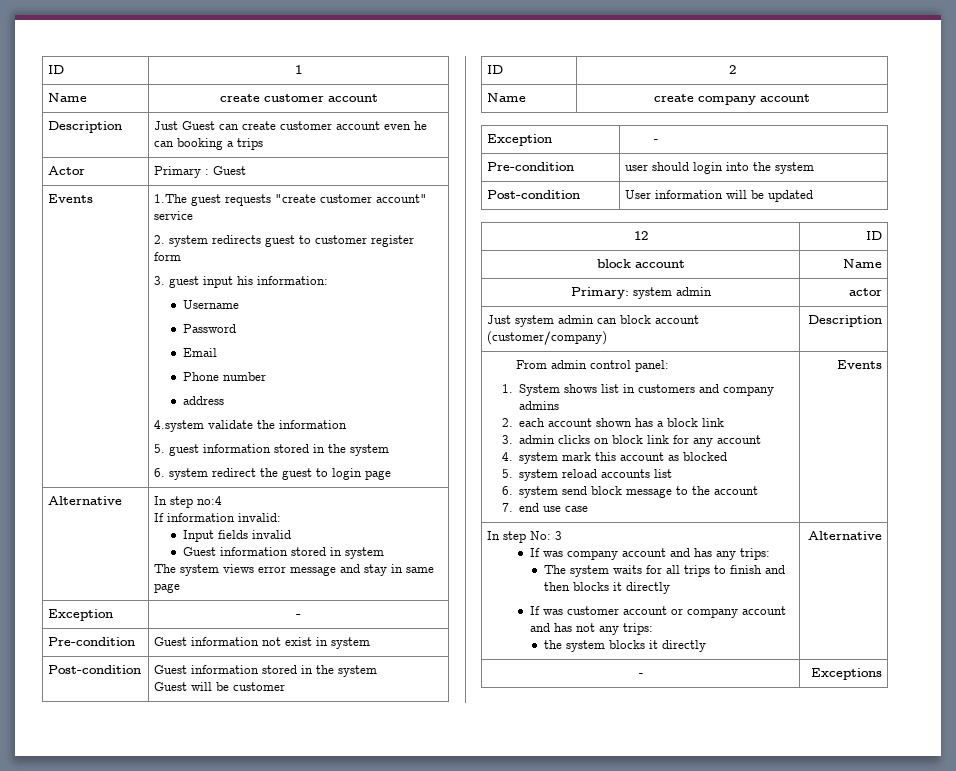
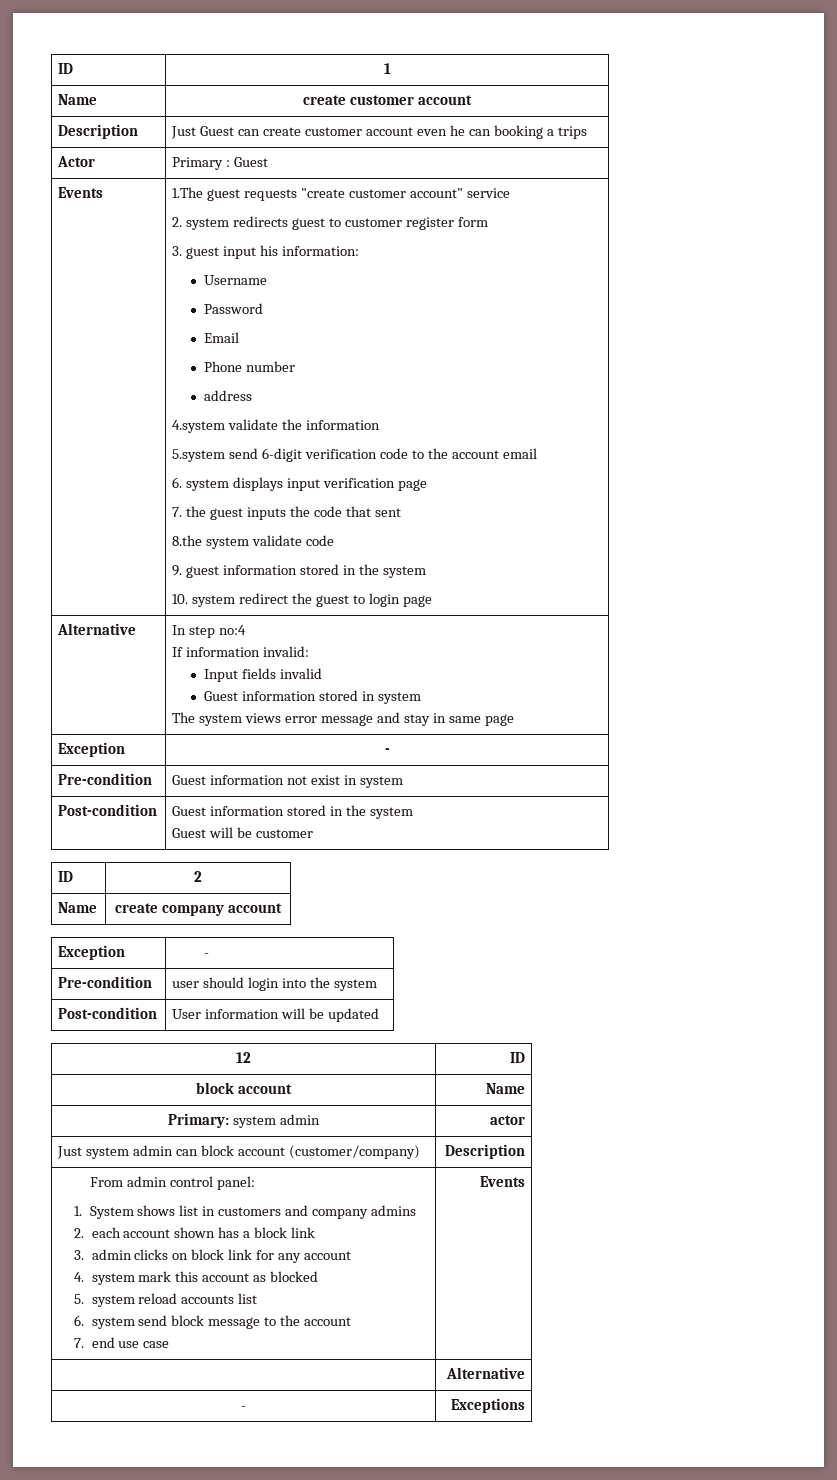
[154,444,166,453] 5. -> [172,448,537,462] [172,477,428,491] [172,506,401,520] [172,535,335,549] [172,565,183,576] 5.system send 6-digit verification code to the account email // 6. system displays input verification page // 7. the guest inputs the code that sent // 8.the system validate code // 9.
[154,468,166,477] 6. -> [172,594,189,604] 10.
[487,531,563,543] [530,548,771,560] [544,565,786,577] [544,582,671,594] [530,606,787,618] [530,623,654,635] [544,640,707,652] In step No: 3 // If was company account and has any trips: // The system waits for all trips to finish and then blocks it directly // If was customer account or company account and has not any trips: // the system blocks it directly -> (525, 1181) none

